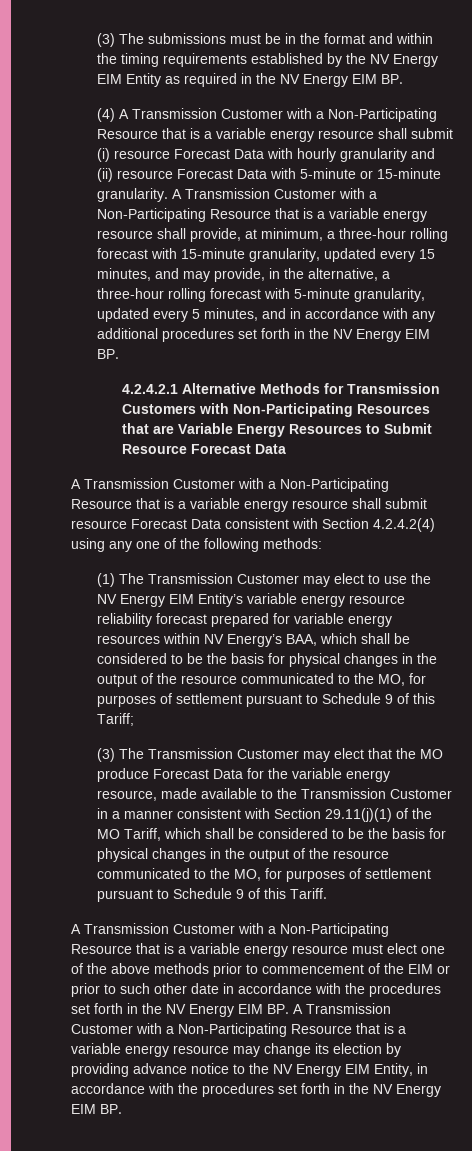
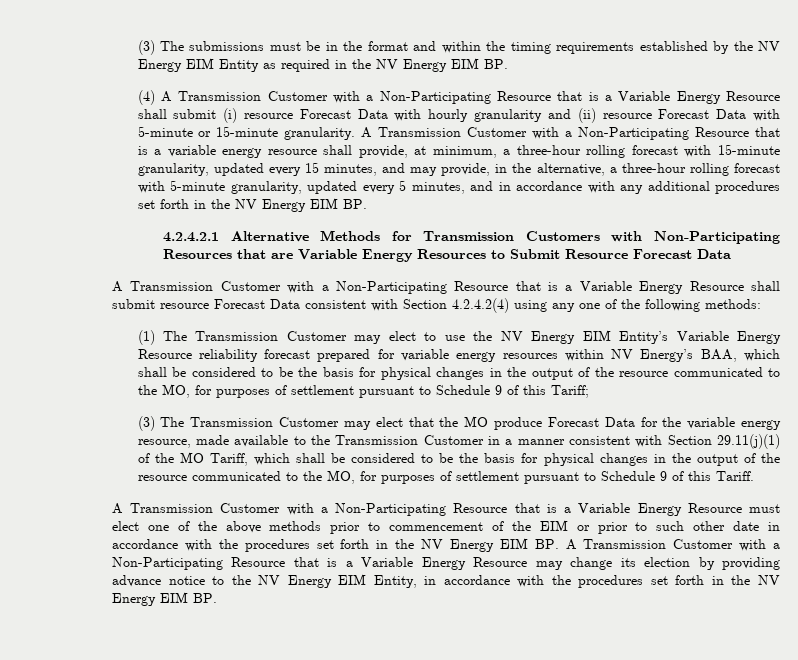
[215,128,374,142] variable energy resource -> [618,91,780,104] Variable Energy Resource
[189,498,348,512] variable energy resource -> [579,281,744,294] Variable Energy Resource
[246,593,405,607] variable energy resource -> [676,331,781,344] [137,349,192,359] Variable Energy Resource
[189,943,348,957] variable energy resource -> [578,503,742,516] Variable Energy Resource
[70,1043,229,1057] variable energy resource -> [361,557,528,570] Variable Energy Resource

